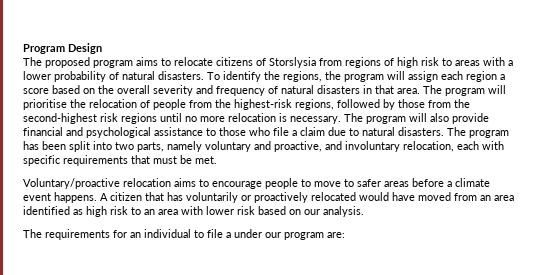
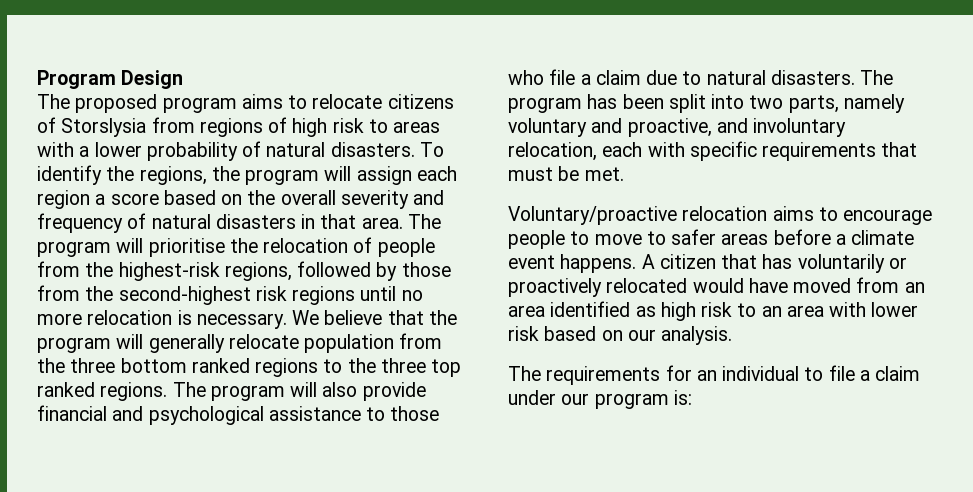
(341, 120) none -> [292,310,457,325] [37,333,443,353] [37,358,462,377] [37,382,168,401] We believe that the program will generally relocate population from the three bottom ranked regions to the three top ranked regions.
(231, 235) none -> [875,366,921,381] claim
[327,232,345,238] are: -> [673,390,692,405] is:

